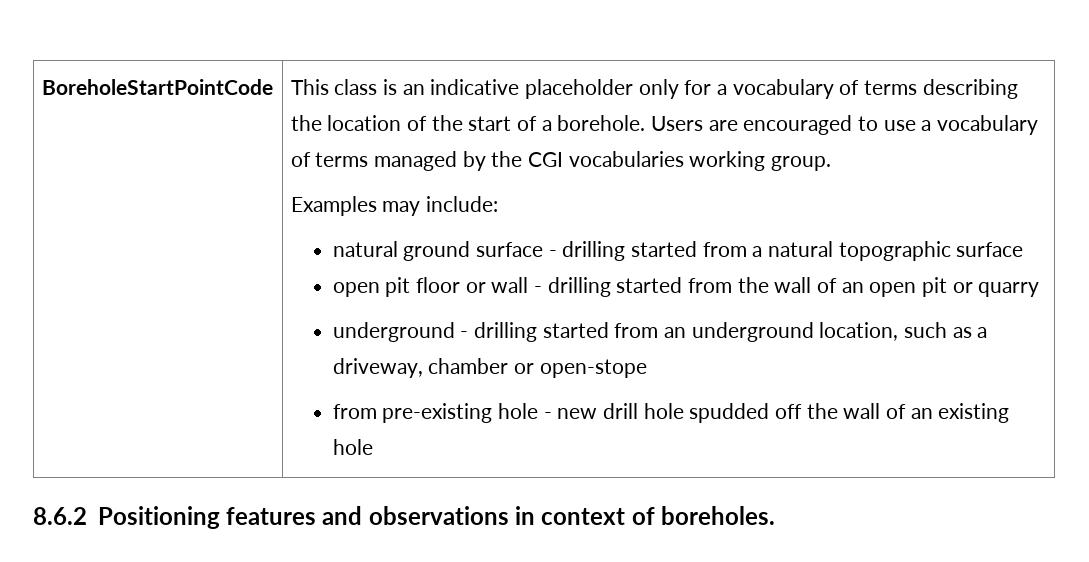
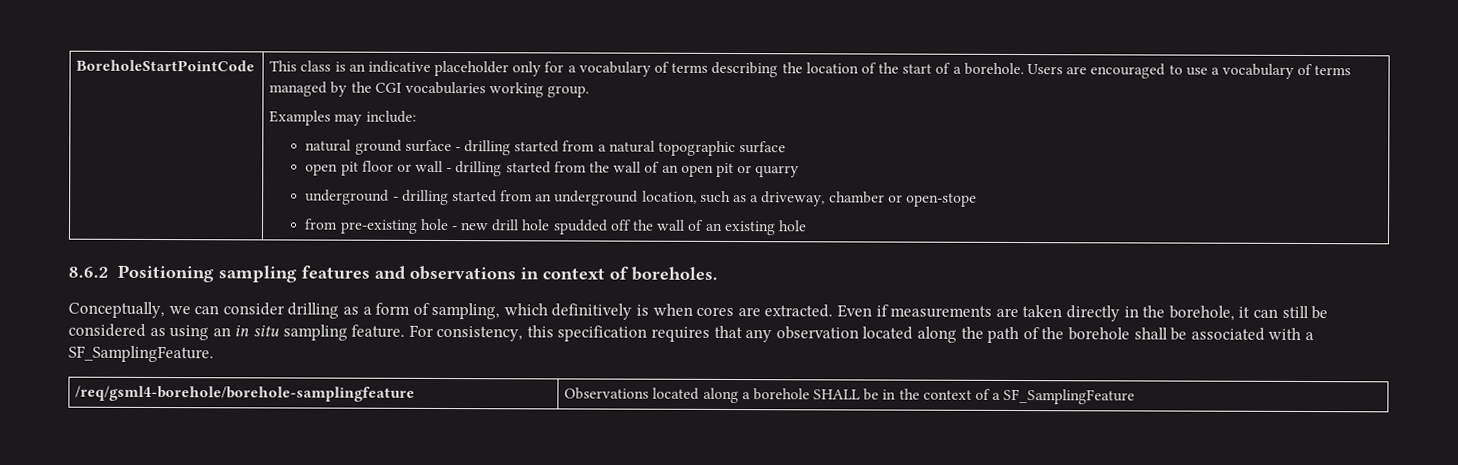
(220, 517) none -> [217,265,297,283] sampling
(775, 515) none -> [68,301,1329,322] [68,323,1314,344] [68,345,214,363] [75,385,416,402] [564,387,1136,405] // Conceptually, we can consider drilling as a form of sampling, which definitively is when cores are extracted. Even if measurements are taken directly in the borehole, it can still be considered as using an in situ sampling feature. For consistency, this specification requires that any observation located along the path of the borehole shall be associated with a SF_SamplingFeature. // /req/gsml4-borehole/borehole-samplingfeature | Observations located along a borehole SHALL be in the context of a SF_SamplingFeature

